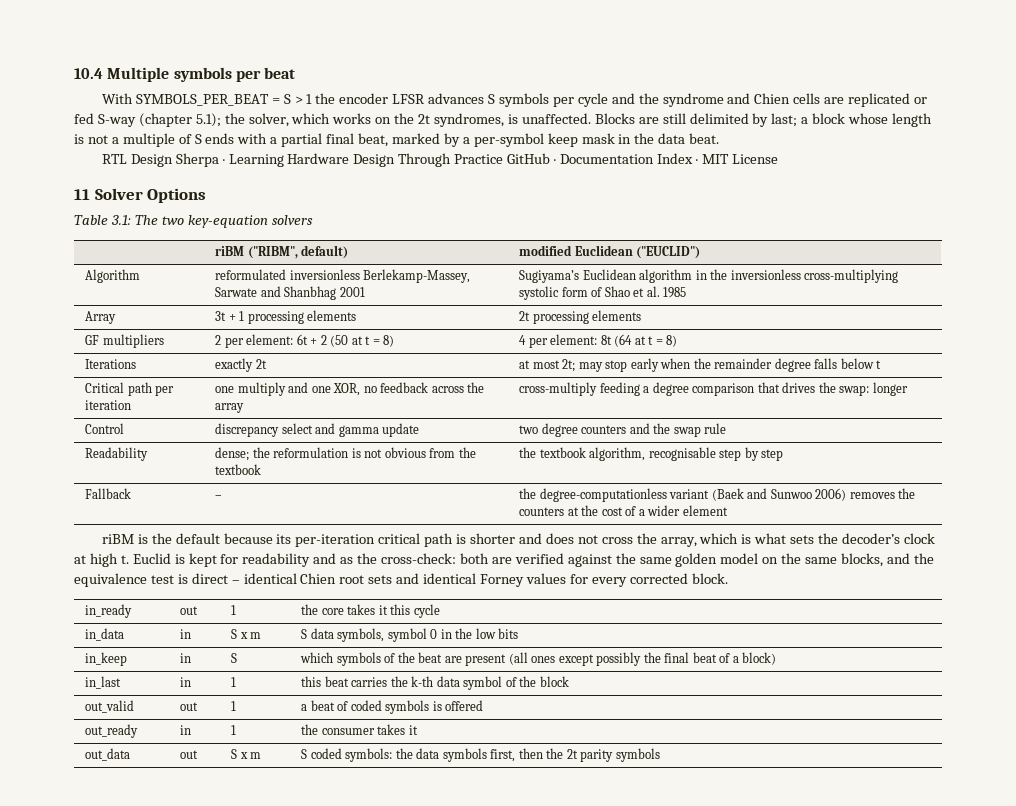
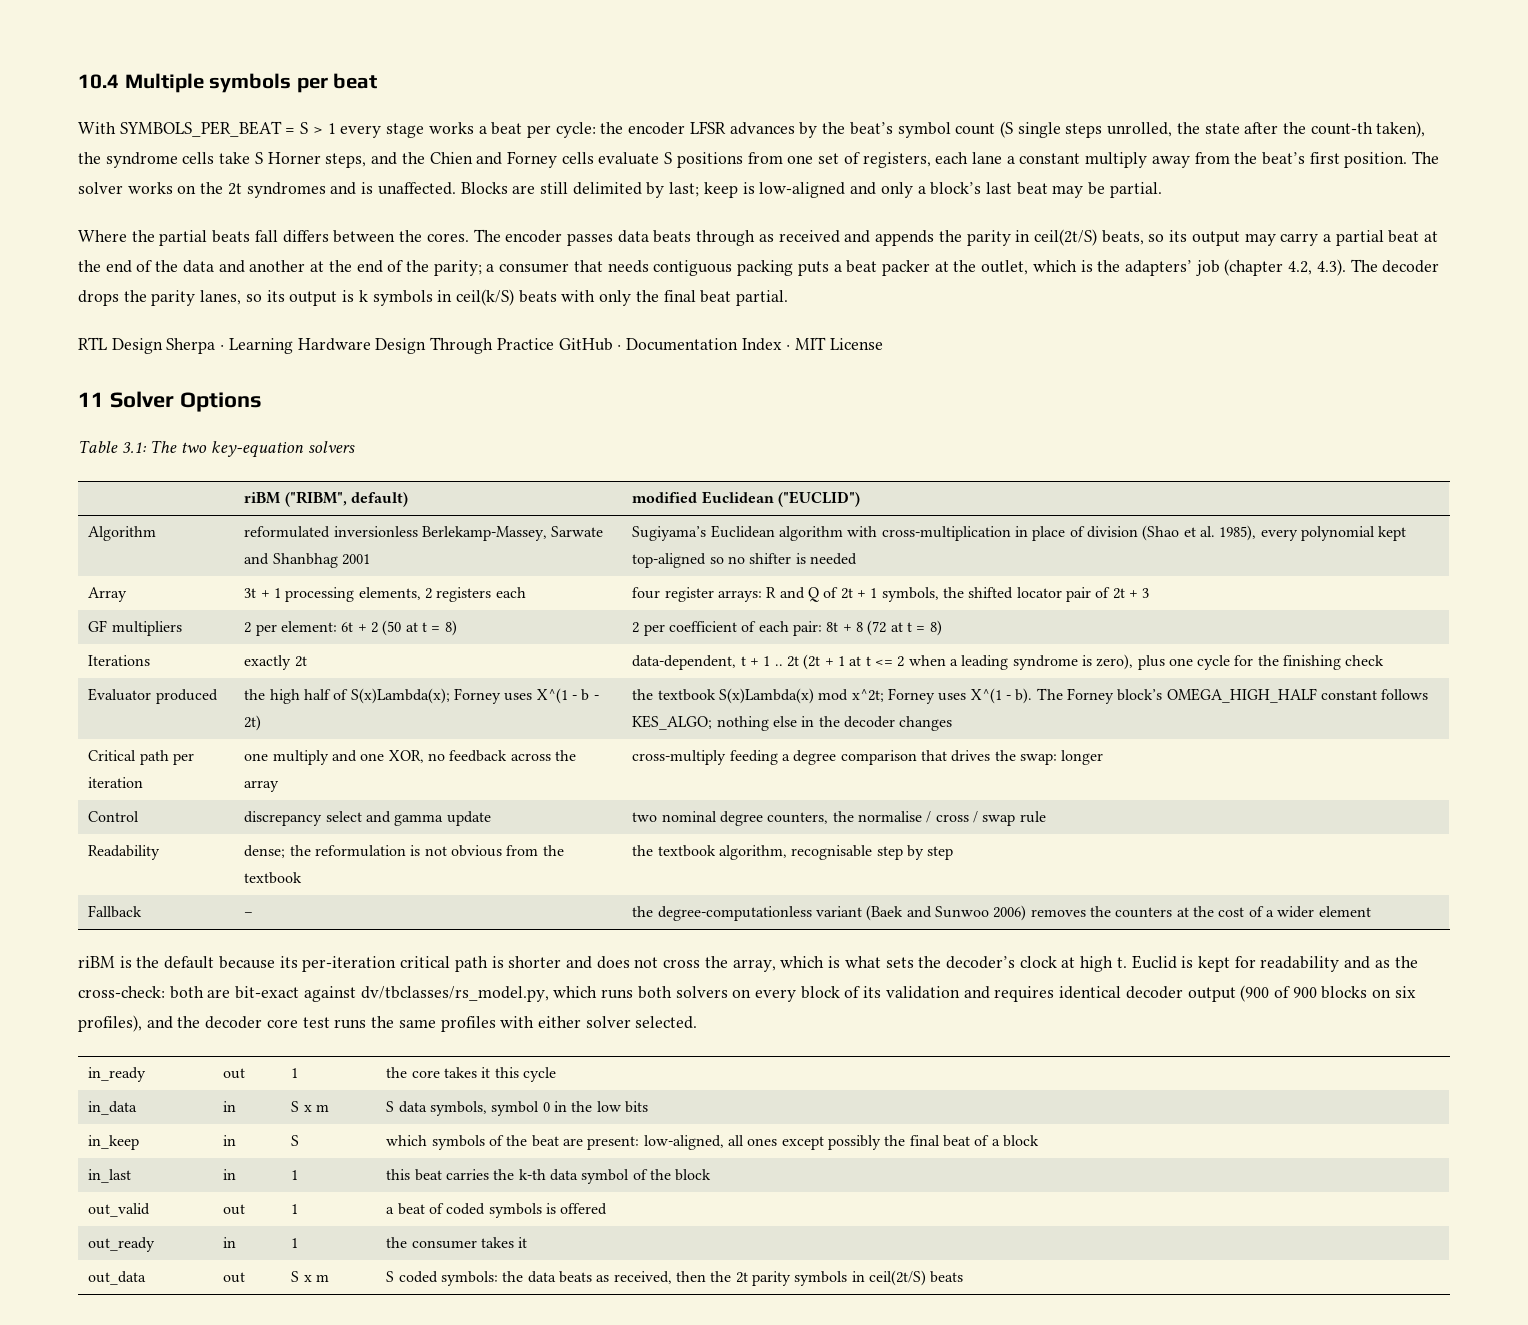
[315,93,928,107] [74,113,331,127] the encoder LFSR advances S symbols per cycle and the syndrome and Chien cells are replicated or fed S-way (chapter 5.1); the solver, which -> [340,121,1426,138] [78,151,1440,168] [78,182,123,194] every stage works a beat per cycle: the encoder LFSR advances by the beat’s symbol count (S single steps unrolled, the state after the count-th taken), the syndrome cells take S Horner steps, and the Chien and Forney cells evaluate S positions from one set of registers, each lane a constant multiply away from the beat’s first position. The solver
[434,113,505,127] syndromes, -> [246,182,357,198] syndromes and
[801,113,933,127] [74,133,720,147] a block whose length is not a multiple of S ends with a partial final beat, marked by a per-symbol keep mask in the data beat. -> [703,182,1162,198] [78,229,1439,246] [78,259,1440,276] [78,289,789,306] keep is low-aligned and only a block’s last beat may be partial. // Where the partial beats fall differs between the cores. The encoder passes data beats through as received and appends the parity in ceil(2t/S) beats, so its output may carry a partial beat at the end of the data and another at the end of the parity; a consumer that needs contiguous packing puts a beat packer at the outlet, which is the adapters’ job (chapter 4.2, 4.3). The decoder drops the parity lanes, so its output is k symbols in ceil(k/S) beats with only the final beat partial.
[695,269,899,283] [519,286,687,300] in the inversionless cross-multiplying systolic form of Shao et al. 1985 -> [847,525,1407,541] [632,553,858,568] with cross-multiplication in place of division (Shao et al. 1985), every polynomial kept top-aligned so no shifter is needed
[307,310,357,321] [519,310,642,324] elements | 2t processing elements -> [358,587,526,602] [632,587,1150,602] elements, 2 registers each | four register arrays: R and Q of 2t + 1 symbols, the shifted locator pair of 2t + 3
[519,334,633,348] 4 per element: 8t (64 -> [632,620,887,636] 2 per coefficient of each pair: 8t + 8 (72
[519,358,882,372] at most 2t; may stop early when the remainder degree falls below t -> [632,654,1385,670] [88,688,218,704] [244,688,599,704] [244,715,262,731] [632,688,1429,704] [632,715,953,731] data-dependent, t + 1 .. 2t (2t + 1 at t <= 2 when a leading syndrome is zero), plus one cycle for the finishing check // Evaluator produced | the high half of S(x)Lambda(x); Forney uses X^(1 - b - 2t) | the textbook S(x)Lambda(x) mod x^2t; Forney uses X^(1 - b). The Forney block’s OMEGA_HIGH_HALF constant follows KES_ALGO; nothing else in the decoder changes
[541,423,671,437] degree counters and the -> [661,811,978,826] nominal degree counters, the normalise / cross /
[514,553,934,567] [74,573,728,587] verified against the same golden model on the same blocks, and the equivalence test is direct – identical Chien root sets and identical Forney values for every corrected block. -> [235,985,1416,1002] [78,1015,698,1032] bit-exact against dv/tbclasses/rs_model.py, which runs both solvers on every block of its validation and requires identical decoder output (900 of 900 blocks on six profiles), and the decoder core test runs the same profiles with either solver selected.
[465,652,528,666] present (all -> [587,1135,744,1150] present: low-aligned, all
[742,652,777,665] block) -> [1002,1135,1039,1147] block
[442,748,516,762] symbols first, -> [559,1271,672,1284] beats as received,
(660, 755) none -> [851,1270,964,1286] in ceil(2t/S) beats

